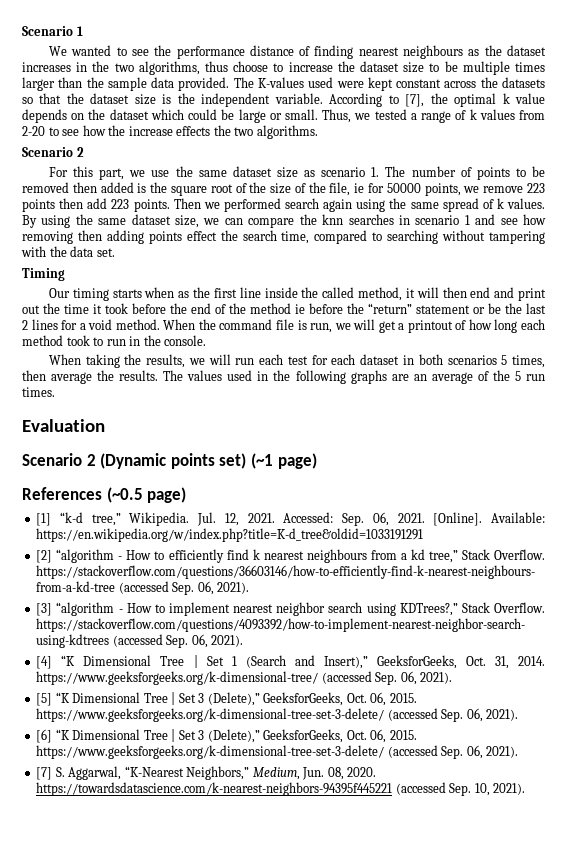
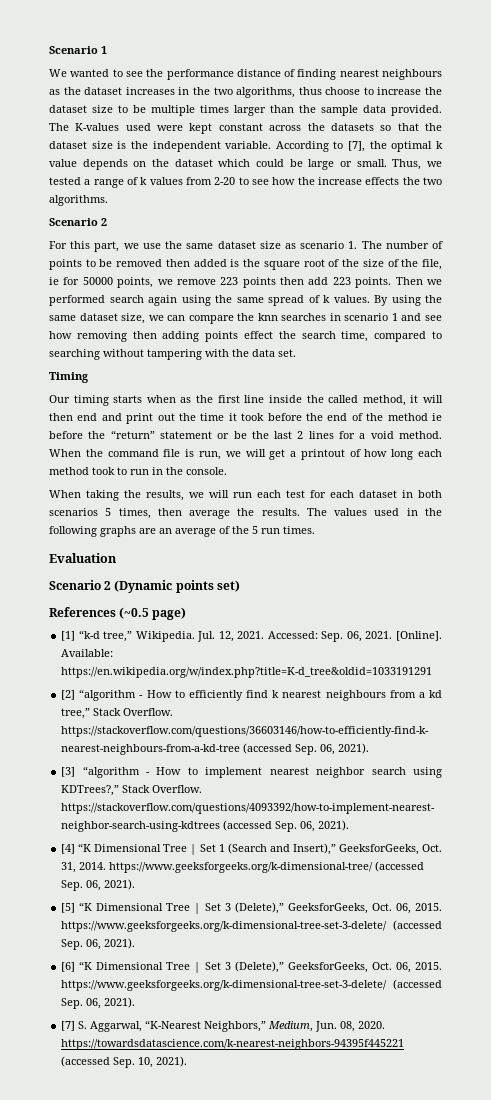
[250,453,317,469] (~1 page) -> (240, 586) none

